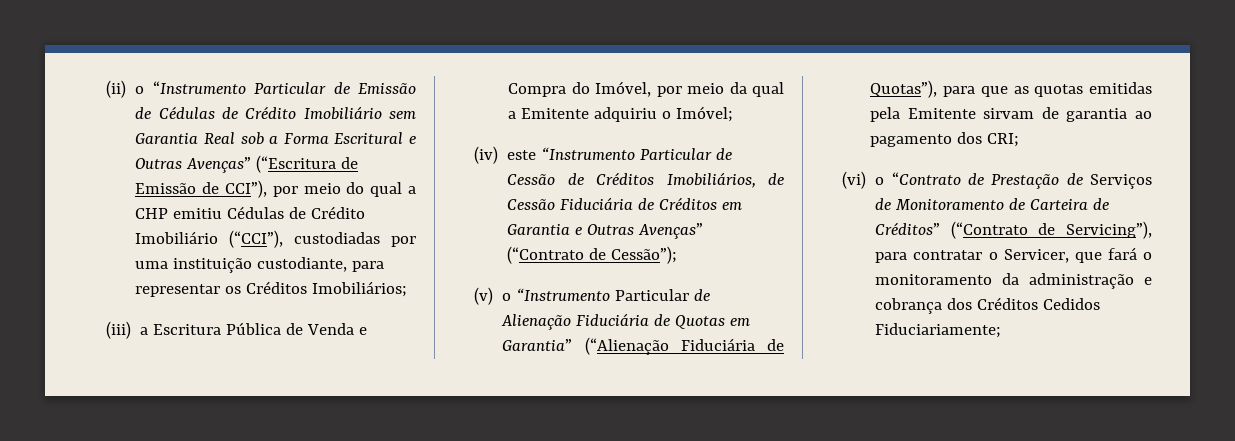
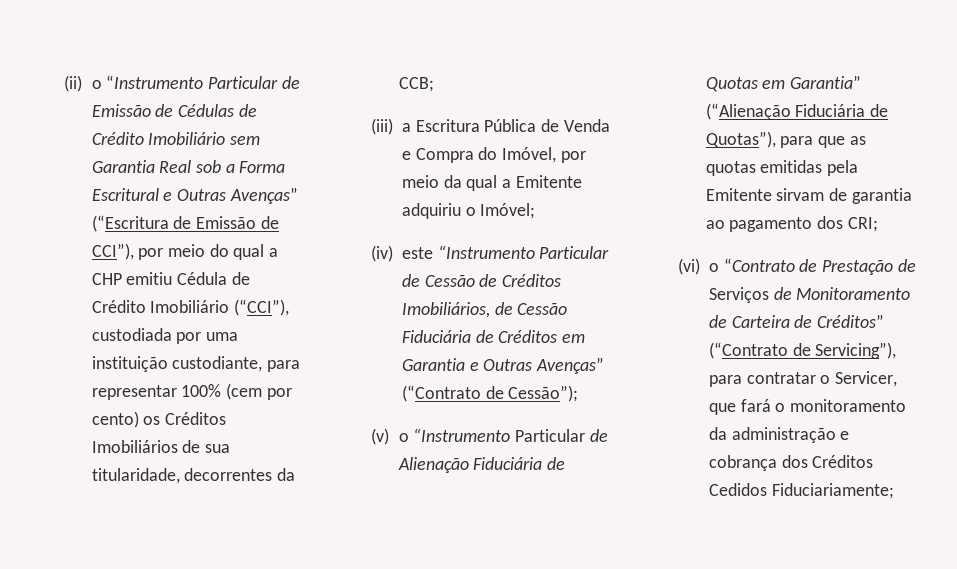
[227,206,285,219] Cédulas -> [176,272,227,285] Cédula
[294,232,381,244] custodiadas -> [91,328,172,341] custodiada
[225,281,408,297] os Créditos Imobiliários; -> [181,383,292,400] [91,411,226,428] [91,440,230,453] [91,468,295,484] [398,77,434,92] 100% (cem por cento) os Créditos Imobiliários de sua titularidade, decorrentes da CCB;

